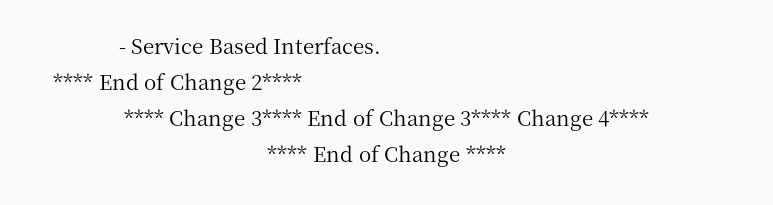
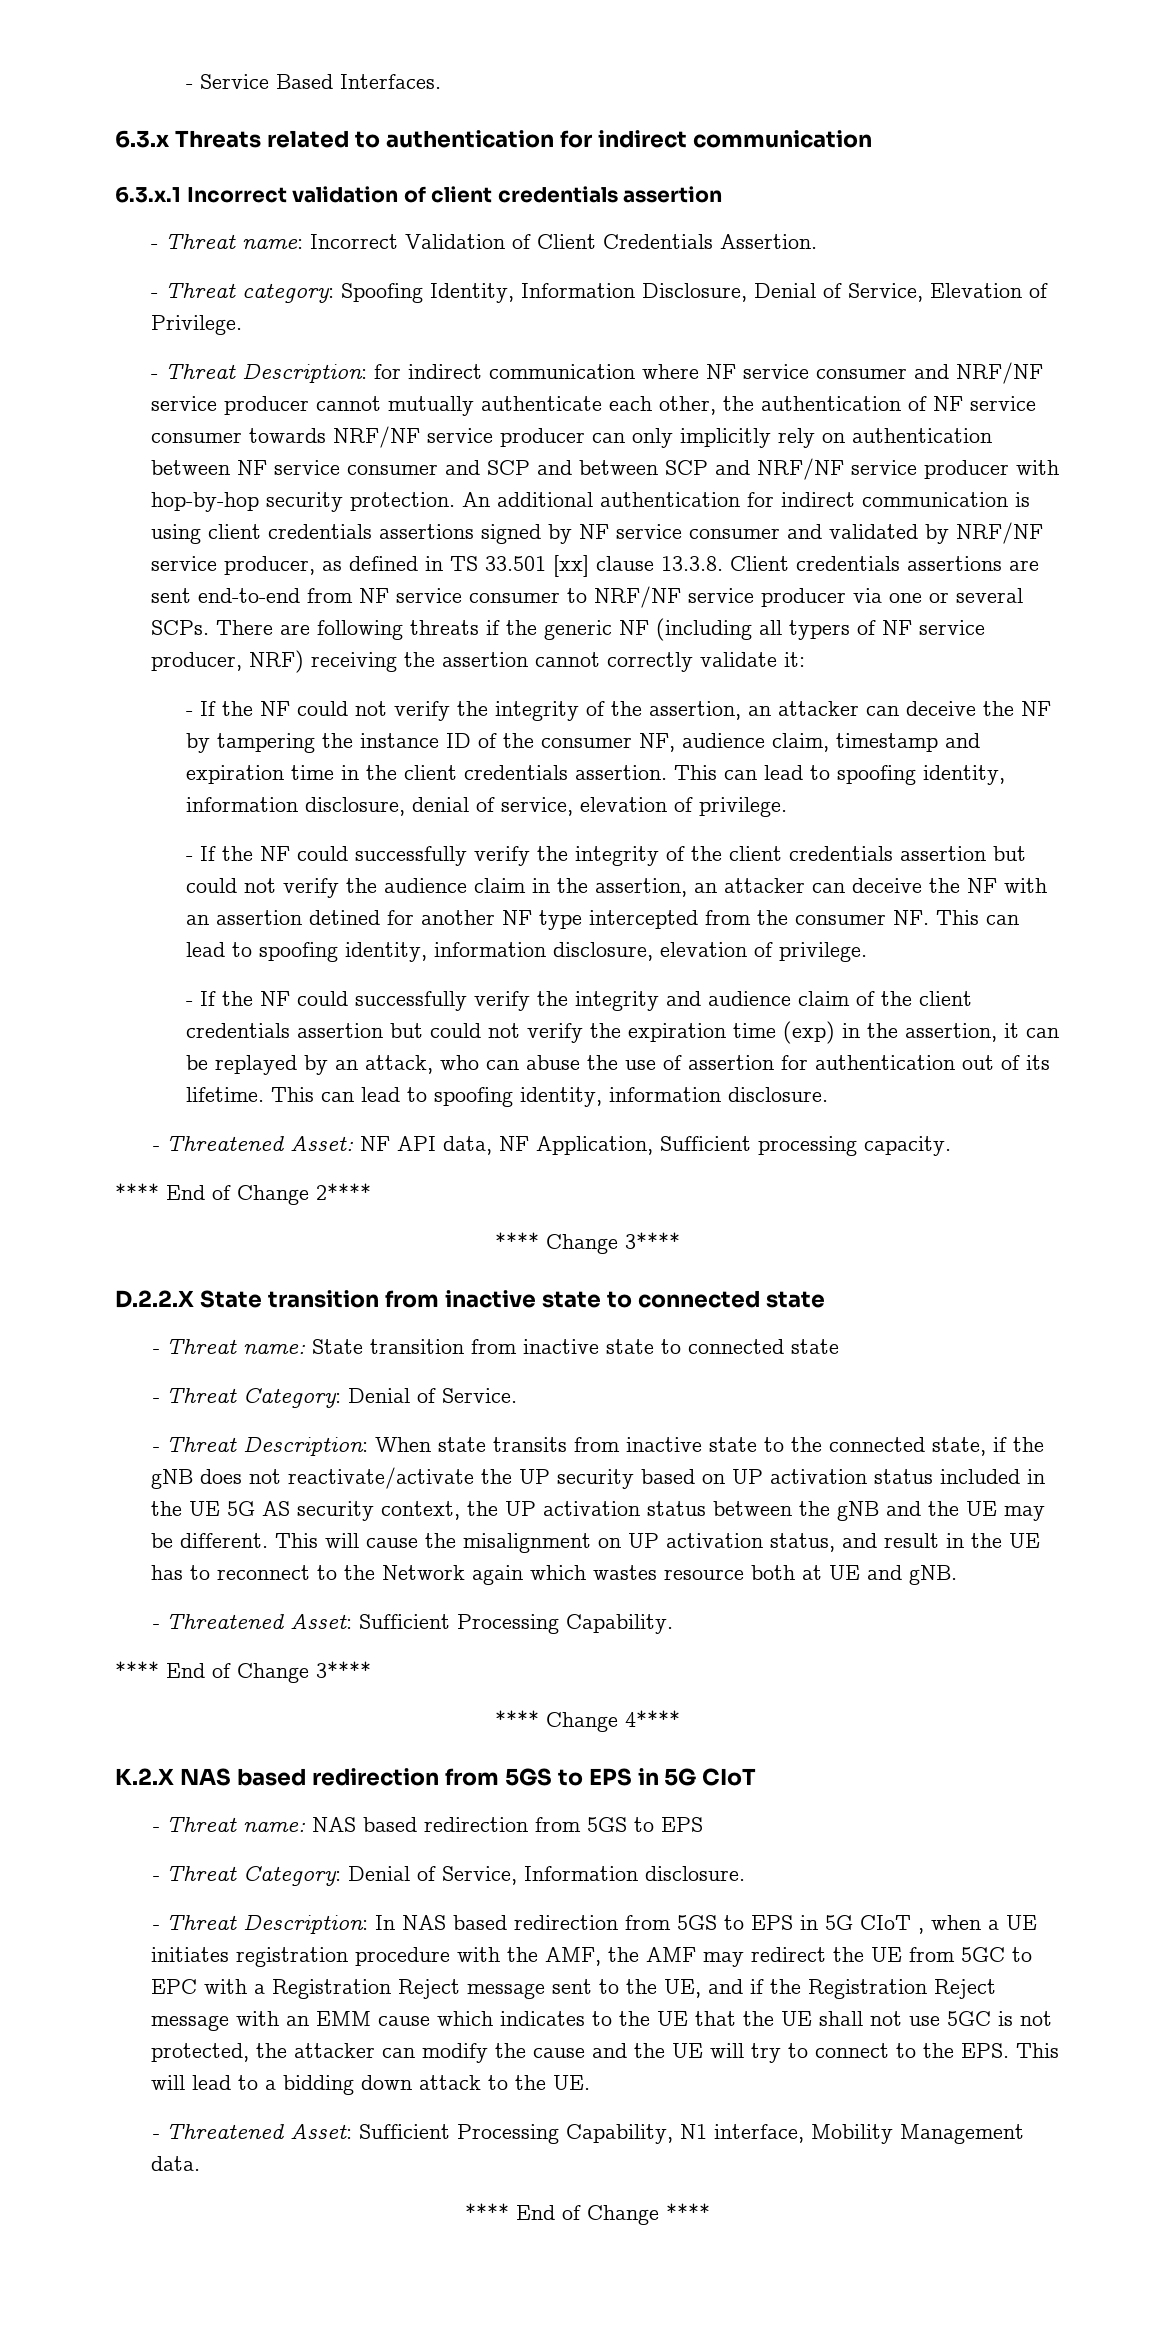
(382, 45) none -> [115,130,872,148] [115,186,723,203] [150,234,817,249] [150,283,1048,303] [150,315,242,335] [150,362,1043,384] [150,396,1036,416] [150,426,992,448] [150,458,1059,480] [150,492,1030,512] [150,522,1043,544] [150,555,1039,577] [150,586,1023,608] [150,618,985,641] [150,650,805,673] [186,701,1052,721] [186,733,981,753] [186,765,1006,785] [186,797,788,817] [186,846,1027,866] [186,878,1048,898] [186,910,1020,930] [186,942,868,962] [186,991,973,1011] [186,1021,1060,1044] [186,1055,1051,1075] [186,1087,829,1107] [150,1136,951,1156] // 6.3.x Threats related to authentication for indirect communication // 6.3.x.1 Incorrect validation of client credentials assertion // - Threat name: Incorrect Validation of Client Credentials Assertion. // - Threat category: Spoofing Identity, Information Disclosure, Denial of Service, Elevation of Privilege. // - Threat Description: for indirect communication where NF service consumer and NRF/NF service producer cannot mutually authenticate each other, the authentication of NF service consumer towards NRF/NF service producer can only implicitly rely on authentication between NF service consumer and SCP and between SCP and NRF/NF service producer with hop-by-hop security protection. An additional authentication for indirect communication is using client credentials assertions signed by NF service consumer and validated by NRF/NF service producer, as defined in TS 33.501 [xx] clause 13.3.8. Client credentials assertions are sent end-to-end from NF service consumer to NRF/NF service producer via one or several SCPs. There are following threats if the generic NF (including all typers of NF service producer, NRF) receiving the assertion cannot correctly validate it: // - If the NF could not verify the integrity of the assertion, an attacker can deceive the NF by tampering the instance ID of the consumer NF, audience claim, timestamp and expiration time in the client credentials assertion. This can lead to spoofing identity, information disclosure, denial of service, elevation of privilege. // - If the NF could successfully verify the integrity of the client credentials assertion but could not verify the audience claim in the assertion, an attacker can deceive the NF with an assertion detined for another NF type intercepted from the consumer NF. This can lead to spoofing identity, information disclosure, elevation of privilege. // - If the NF could successfully verify the integrity and audience claim of the client credentials assertion but could not verify the expiration time (exp) in the assertion, it can be replayed by an attack, who can abuse the use of assertion for authentication out of its lifetime. This can lead to spoofing identity, information disclosure. // - Threatened Asset: NF API data, NF Application, Sufficient processing capacity.
(302, 117) none -> [115,1290,825,1308] [150,1339,839,1354] [150,1388,517,1408] [150,1436,1044,1456] [150,1467,1045,1489] [150,1501,1045,1521] [150,1533,1040,1553] [150,1565,957,1585] [150,1614,673,1634] [115,1661,159,1678] // D.2.2.X State transition from inactive state to connected state // - Threat name: State transition from inactive state to connected state // - Threat Category: Denial of Service. // - Threat Description: When state transits from inactive state to the connected state, if the gNB does not reactivate/activate the UP security based on UP activation status included in the UE 5G AS security context, the UP activation status between the gNB and the UE may be different. This will cause the misalignment on UP activation status, and result in the UE has to reconnect to the Network again which wastes resource both at UE and gNB. // - Threatened Asset: Sufficient Processing Capability. // ****
(512, 117) none -> [495,1710,539,1727] // ****
(650, 118) none -> [115,1768,757,1786] [150,1817,703,1832] [150,1866,745,1886] [150,1914,1037,1934] [150,1947,1032,1967] [150,1979,996,1999] [150,2011,1052,2031] [150,2043,1059,2063] [150,2075,590,2095] [150,2124,1024,2144] [150,2156,200,2171] // K.2.X NAS based redirection from 5GS to EPS in 5G CIoT // - Threat name: NAS based redirection from 5GS to EPS // - Threat Category: Denial of Service, Information disclosure. // - Threat Description: In NAS based redirection from 5GS to EPS in 5G CIoT , when a UE initiates registration procedure with the AMF, the AMF may redirect the UE from 5GC to EPC with a Registration Reject message sent to the UE, and if the Registration Reject message with an EMM cause which indicates to the UE that the UE shall not use 5GC is not protected, the attacker can modify the cause and the UE will try to connect to the EPS. This will lead to a bidding down attack to the UE. // - Threatened Asset: Sufficient Processing Capability, N1 interface, Mobility Management data.

